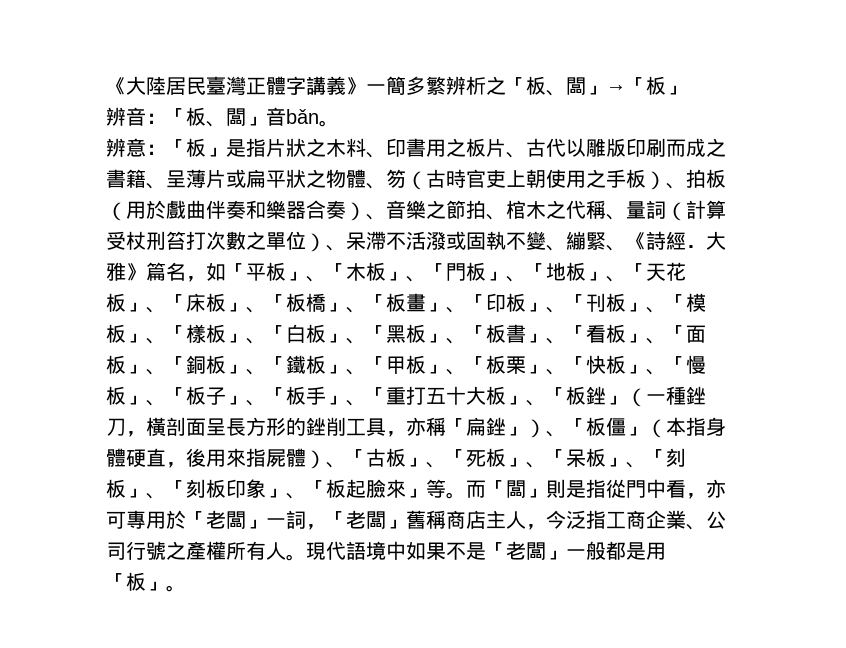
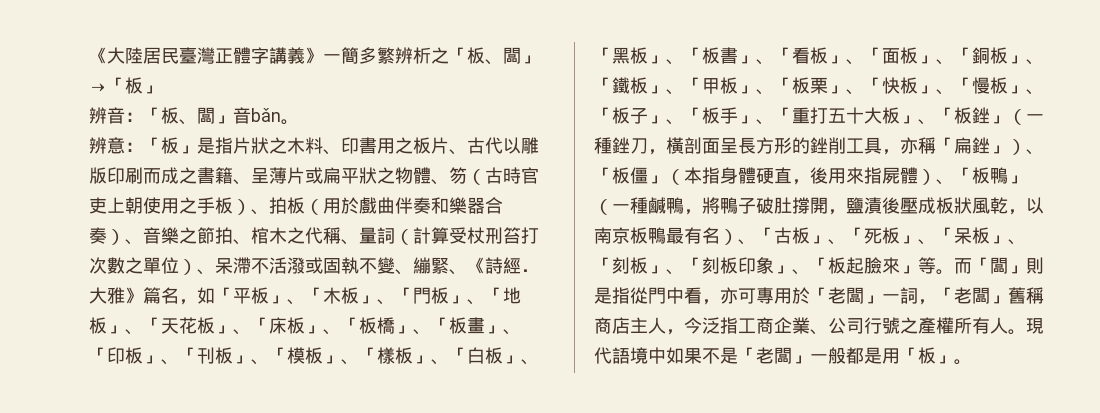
(366, 457) none -> [972,167,1026,184] [594,197,1044,215] [594,227,774,245] 板鴨」（一種鹹鴨，將鴨子破肚撐開，鹽漬後壓成板狀風乾，以南京板鴨最有名）、「

